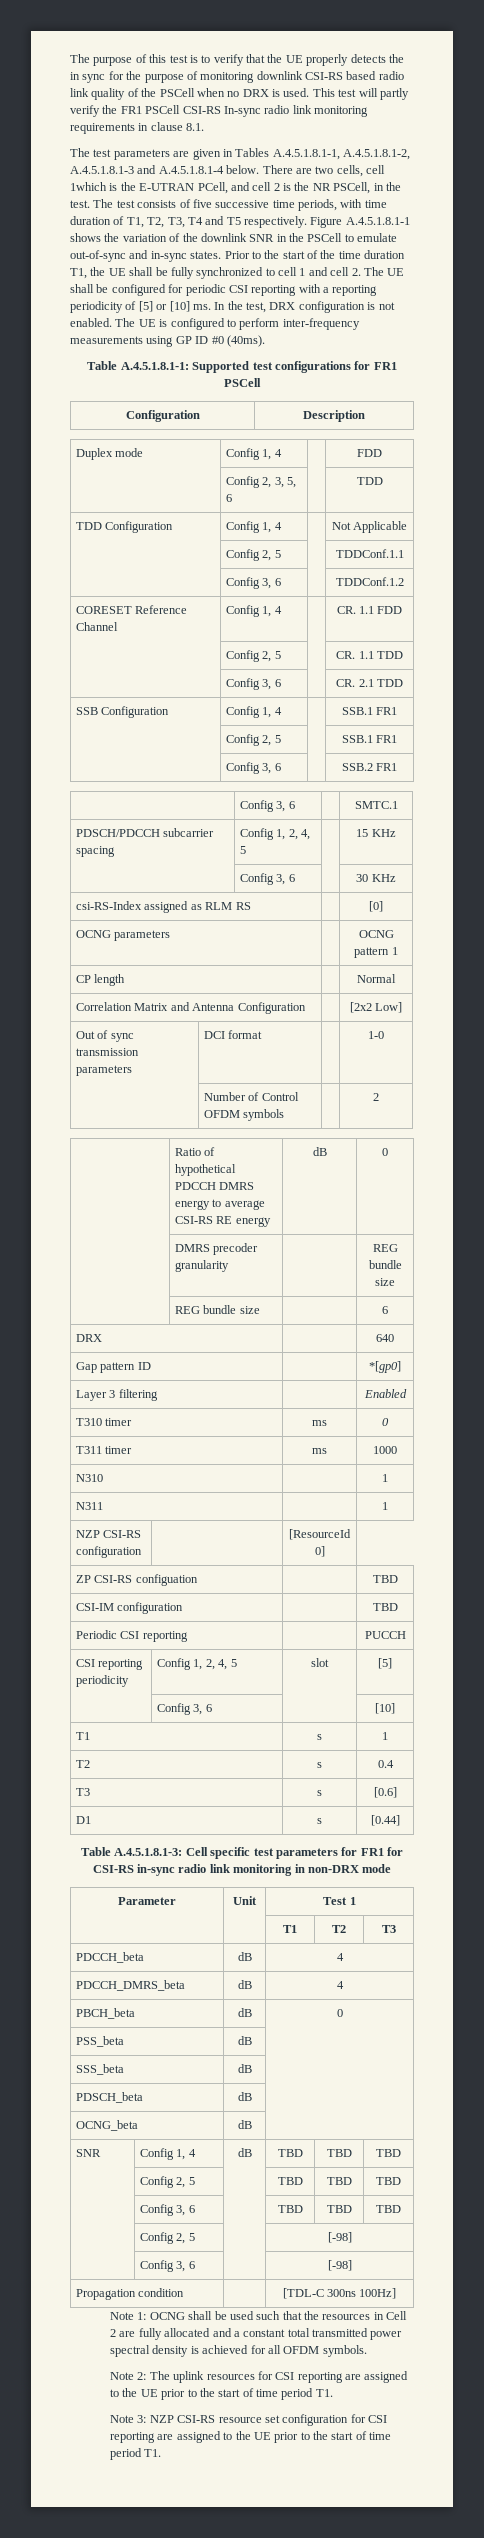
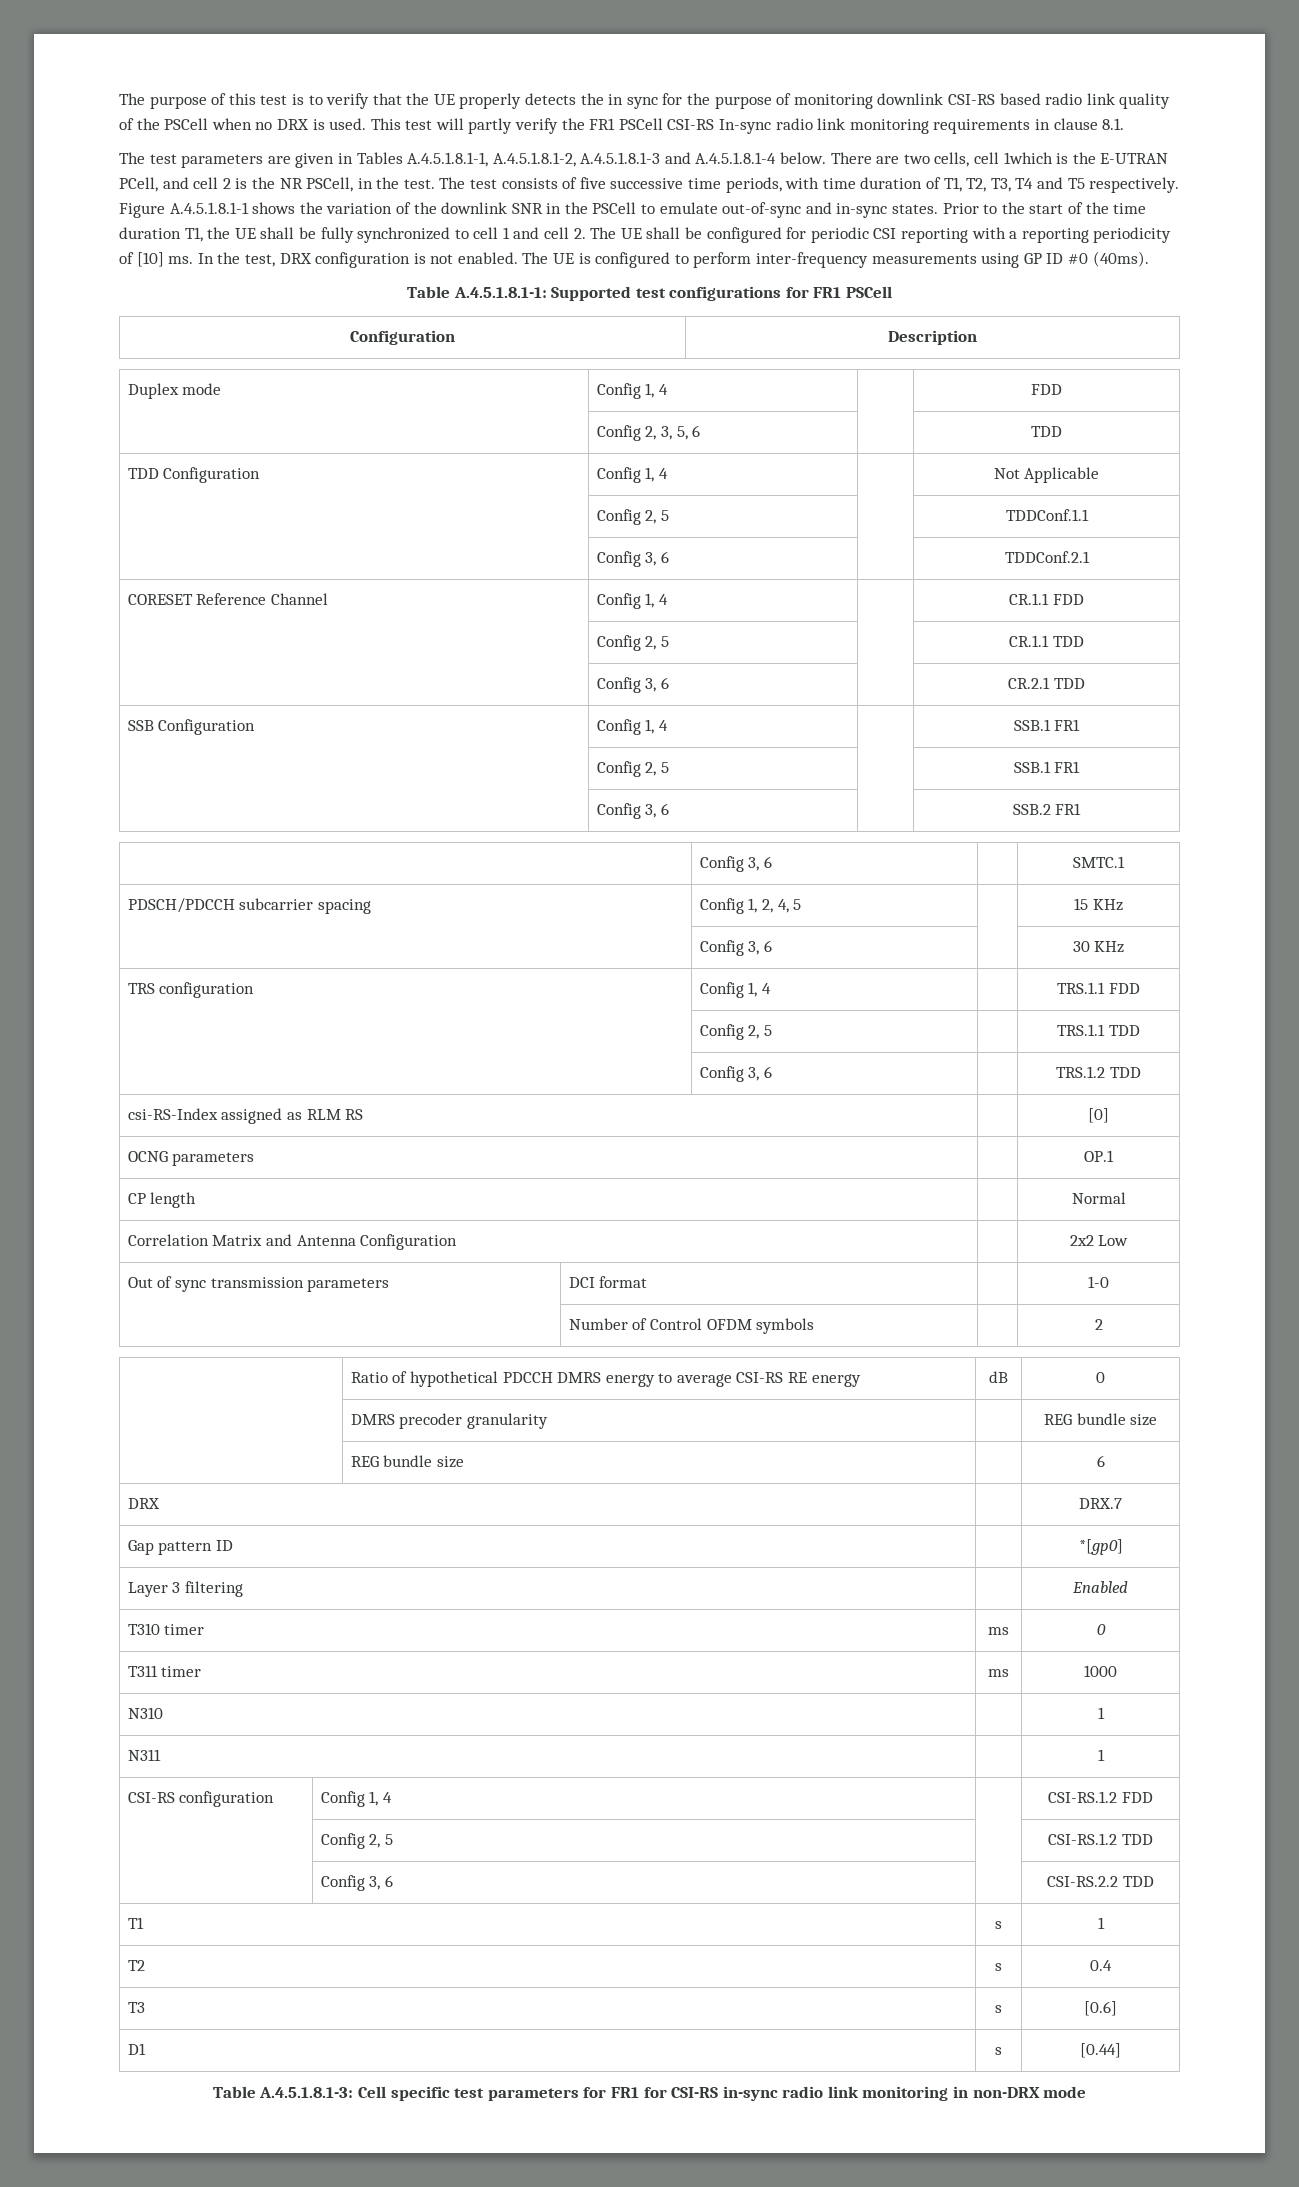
[138,301,168,312] [5] or -> (134, 258) none
[335,577,404,586] TDDConf.1.2 -> [1004,551,1090,563] TDDConf.2.1
[336,606,403,614] [226,650,281,662] [336,651,403,659] [226,678,281,690] [336,679,374,687] CR. 1.1 FDD // | Config 2, 5 | | CR. 1.1 TDD // | Config 3, 6 | | CR. 2.1 -> [1009,593,1084,605] [596,635,669,651] [1009,635,1084,647] [596,677,669,693] [1008,677,1051,689] CR.1.1 FDD // | Config 2, 5 | | CR.1.1 TDD // | Config 3, 6 | | CR.2.1
(396, 878) none -> [127,982,255,998] [699,982,771,998] [1057,982,1140,994] [699,1024,772,1040] [1057,1024,1140,1036] [699,1066,772,1082] [1056,1066,1141,1078] // TRS configuration | Config 1, 4 | | TRS.1.1 FDD // | Config 2, 5 | | TRS.1.1 TDD // | Config 3, 6 | | TRS.1.2 TDD
[358,930,394,938] [354,947,398,958] OCNG pattern 1 -> [1084,1150,1114,1162] OP.1
[349,1002,403,1013] [2x2 Low] -> [1069,1235,1129,1246] 2x2 Low
[376,1334,394,1342] 640 -> [1079,1498,1122,1509] DRX.7
[76,1530,101,1538] NZP -> (1105, 1755) none
[289,1529,351,1540] [314,1546,325,1557] [76,1574,198,1586] [372,1575,398,1583] [76,1602,184,1614] [372,1603,398,1611] [76,1630,188,1642] [364,1631,406,1639] [76,1659,144,1670] [76,1675,130,1687] [157,1658,237,1670] [311,1658,329,1667] [378,1658,392,1669] [157,1703,212,1715] [375,1703,395,1714] | [ResourceId 0] // ZP CSI-RS configuation | | TBD // CSI-IM configuration | | TBD // Periodic CSI reporting | | PUCCH // CSI reporting periodicity | Config 1, 2, 4, 5 | slot | [5] // | Config 3, 6 | | [10] -> [320,1791,392,1807] [1048,1791,1153,1803] [320,1833,393,1849] [1048,1833,1153,1845] [320,1875,393,1891] [1047,1876,1154,1887] Config 1, 4 | | CSI-RS.1.2 FDD // | Config 2, 5 | | CSI-RS.1.2 TDD // | Config 3, 6 | | CSI-RS.2.2 TDD
[118,1897,176,1905] [233,1896,257,1905] [323,1897,356,1905] [283,1925,297,1933] [332,1925,346,1933] [381,1925,396,1933] [76,1952,145,1963] [237,1952,252,1961] [336,1953,344,1961] [76,1980,186,1991] [237,1980,252,1989] [336,1981,344,1989] [76,2008,136,2019] [237,2008,252,2017] [336,2009,343,2017] [76,2036,125,2047] [237,2036,252,2045] [76,2064,125,2075] [237,2064,252,2073] [76,2092,144,2103] [237,2092,252,2101] [76,2120,139,2131] [237,2120,252,2129] [76,2149,102,2157] [140,2148,196,2160] [237,2148,252,2157] [277,2149,303,2157] [326,2149,352,2157] [376,2149,401,2157] [140,2176,195,2188] [277,2177,303,2185] [326,2177,352,2185] [376,2177,401,2185] [140,2204,195,2216] [277,2205,303,2213] [326,2205,352,2213] [376,2205,401,2213] [140,2232,195,2244] [327,2232,352,2243] [140,2260,195,2272] [327,2260,352,2271] [76,2288,185,2300] [282,2288,397,2299] [110,2311,408,2320] [110,2328,403,2340] [110,2345,367,2357] [110,2371,409,2383] [110,2388,333,2400] [110,2414,388,2426] [110,2431,392,2443] [110,2448,162,2460] // Parameter | Unit | Test 1 // | | T1 | T2 | T3 // PDCCH_beta | dB | 4 // PDCCH_DMRS_beta | dB | 4 // PBCH_beta | dB | 0 // PSS_beta | dB | // SSS_beta | dB | // PDSCH_beta | dB | // OCNG_beta | dB | // SNR | Config 1, 4 | dB | TBD | TBD | TBD // | Config 2, 5 | | TBD | TBD | TBD // | Config 3, 6 | | TBD | TBD | TBD // | Config 2, 5 | | [-98] // | Config 3, 6 | | [-98] // Propagation condition | | [TDL-C 300ns 100Hz] // Note 1: OCNG shall be used such that the resources in Cell 2 are fully allocated and a constant total transmitted power spectral density is achieved for all OFDM symbols. // Note 2: The uplink resources for CSI reporting are assigned to the UE prior to the start of time period T1. // Note 3: NZP CSI-RS resource set configuration for CSI reporting are assigned to the UE prior to the start of time period T1. -> (1087, 2092) none

